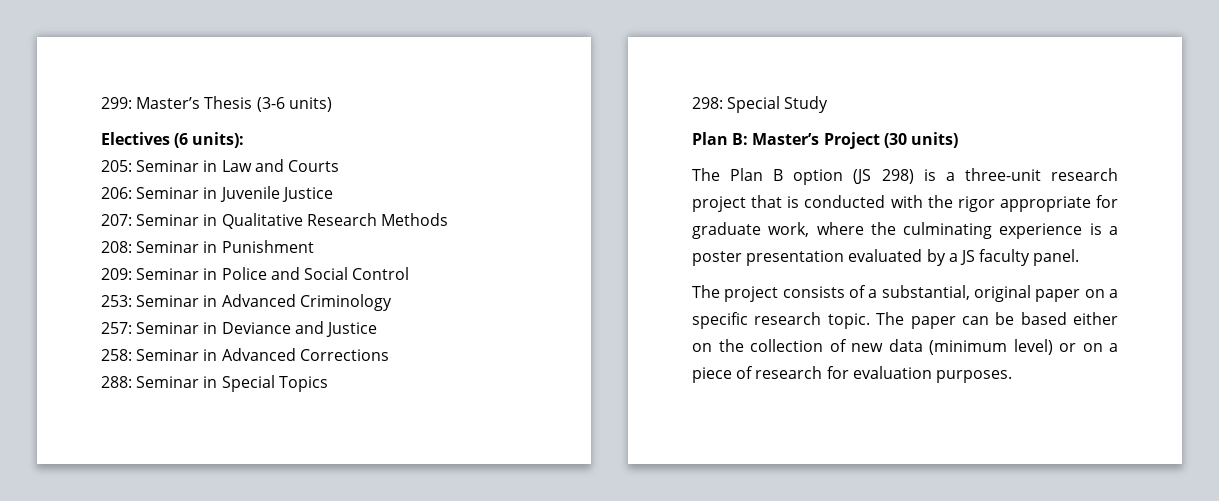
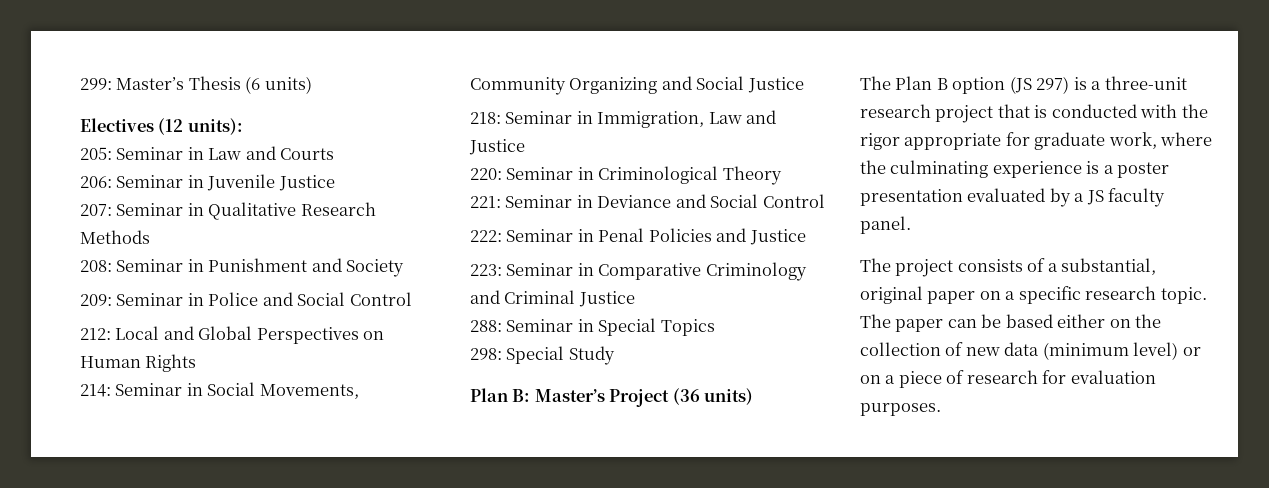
[256,97,285,112] (3-6 -> [245,76,261,94] (6
[174,133,189,148] (6 -> [158,118,184,135] (12
(314, 246) none -> [311,258,405,277] and Society
[101,294,392,311] [101,321,377,337] [101,348,389,361] 253: Seminar in Advanced Criminology // 257: Seminar in Deviance and Justice // 258: Seminar in Advanced Corrections -> [80,326,385,344] [80,354,197,372] [80,382,359,399] [470,76,804,95] [470,110,777,128] [469,139,525,155] [470,166,782,185] [470,194,825,208] [470,228,806,245] [470,262,807,281] [470,290,635,307] 212: Local and Global Perspectives on Human Rights // 214: Seminar in Social Movements, Community Organizing and Social Justice // 218: Seminar in Immigration, Law and Justice // 220: Seminar in Criminological Theory // 221: Seminar in Deviance and Social Control // 222: Seminar in Penal Policies and Justice // 223: Seminar in Comparative Criminology and Criminal Justice
[883,133,907,148] (30 -> [672,388,700,405] (36
[881,169,914,184] 298) -> [1036,76,1070,94] 297)

